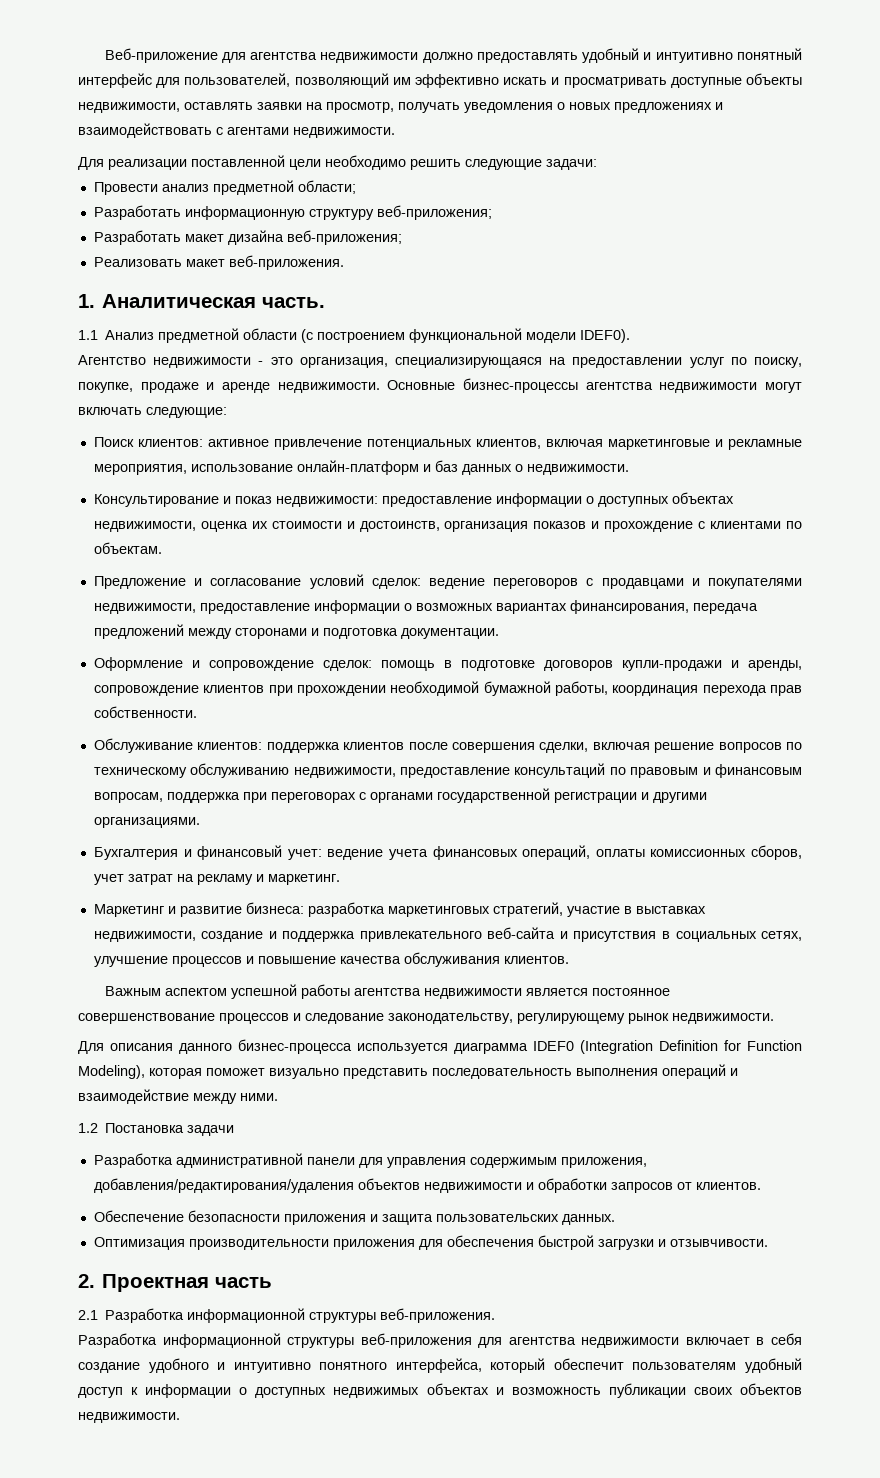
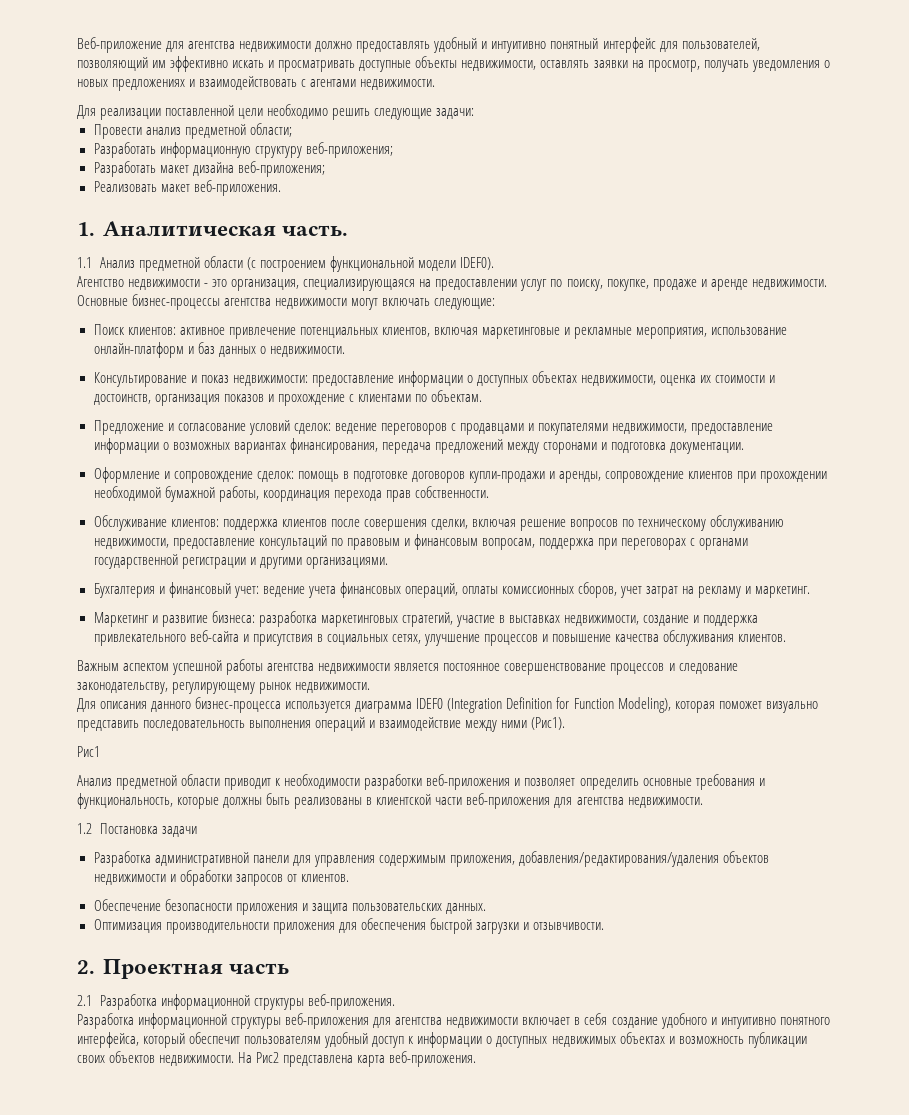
[240,1093,278,1101] ними. -> [501,717,566,730] [77,746,100,757] [77,774,765,790] [77,793,703,809] ними (Рис1). // Рис1 // Анализ предметной области приводит к необходимости разработки веб-приложения и позволяет определить основные требования и функциональность, которые должны быть реализованы в клиентской части веб-приложения для агентства недвижимости.
(180, 1417) none -> [238,1051,477,1067] На Рис2 представлена карта веб-приложения.

